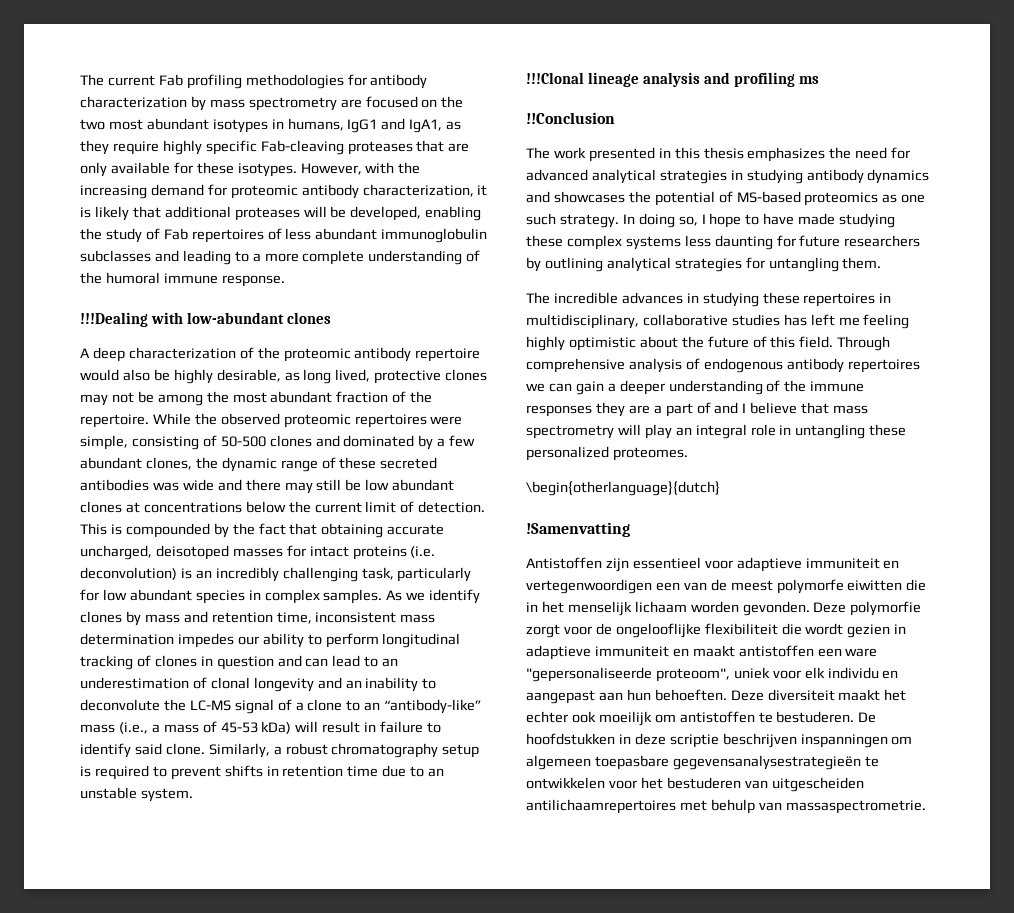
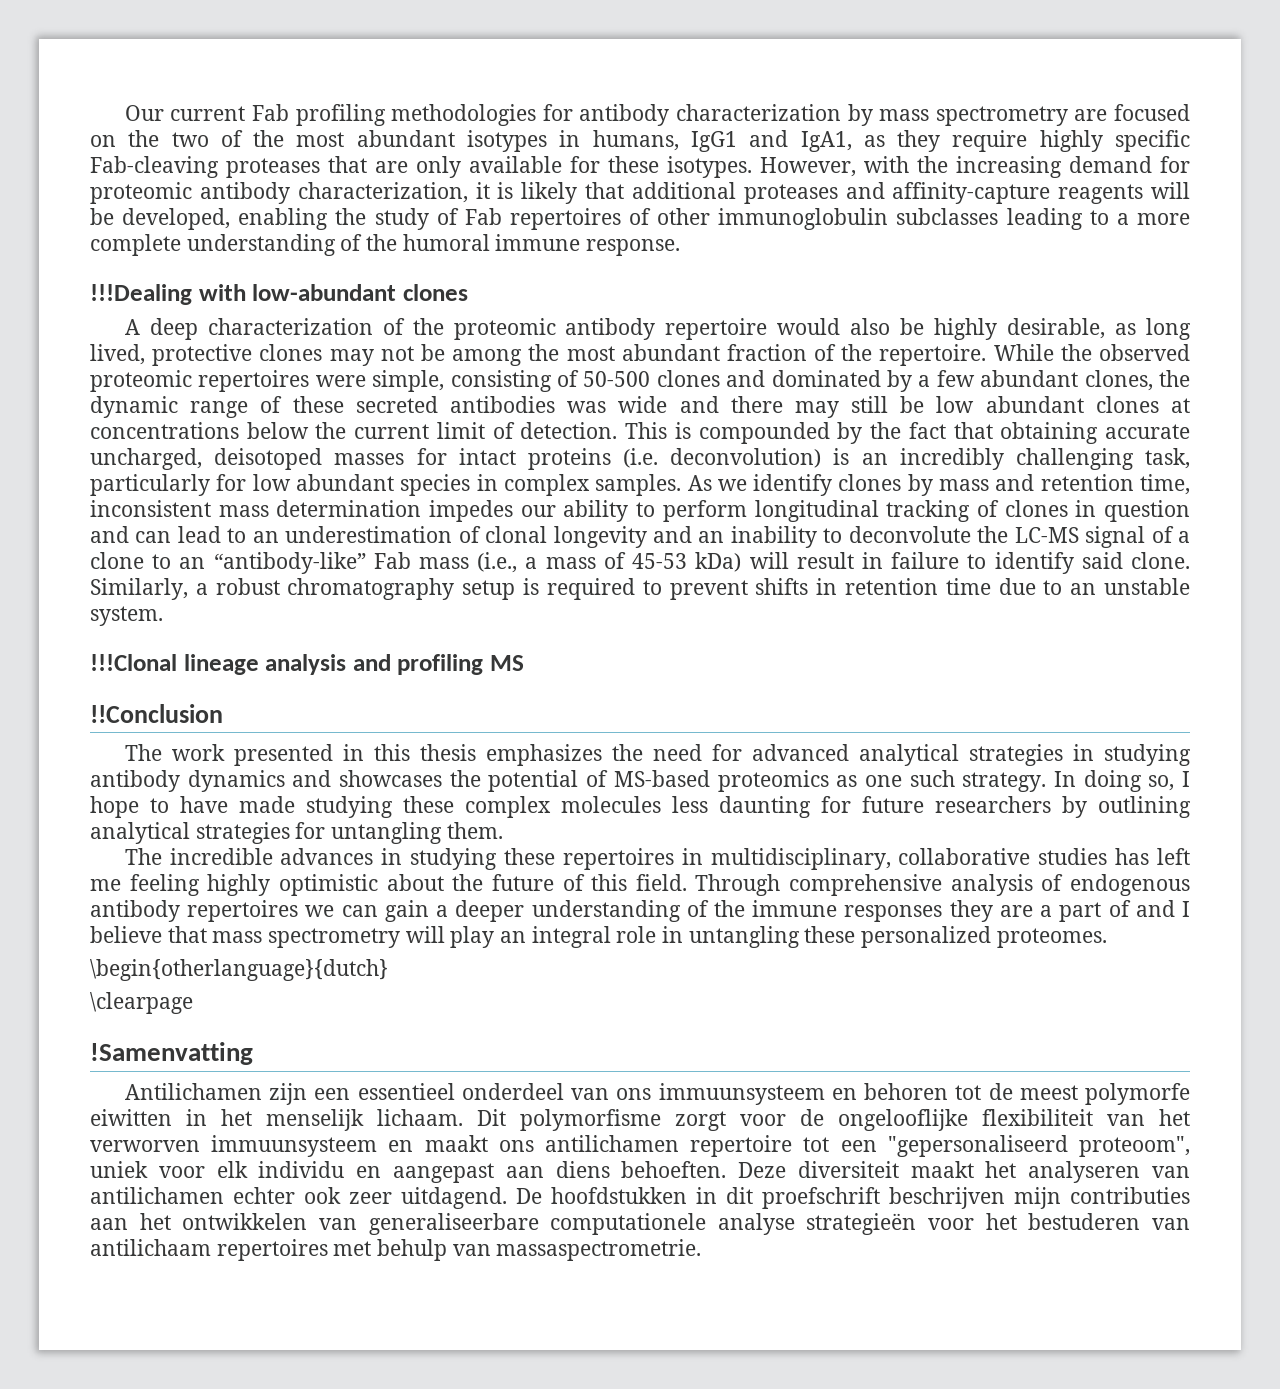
[80,74,104,86] The -> [124,105,164,121] Our
(105, 124) none -> [220,130,285,147] of the
(300, 214) none -> [845,182,1144,204] and affinity-capture reagents
[285,228,378,240] less abundant -> [657,208,711,225] other
[154,250,179,262] and -> (999, 216) none
(482, 706) none -> [373,552,411,569] Fab
[798,76,819,84] ms -> [490,655,525,671] MS
[625,236,681,250] systems -> [561,796,661,813] molecules
(720, 488) none -> [90,992,193,1014] // \clearpage
[526,557,900,572] [526,579,707,594] Antistoffen zijn essentieel voor adaptieve immuniteit en vertegenwoordigen een van -> [124,1083,982,1105] Antilichamen zijn een essentieel onderdeel van ons immuunsysteem en behoren tot
[906,579,927,591] die -> (172, 1117) none
[634,601,922,616] lichaam worden gevonden. Deze polymorfie -> [377,1109,661,1131] lichaam. Dit polymorfisme
[781,623,907,638] [526,645,878,660] [526,667,652,682] die wordt gezien in adaptieve immuniteit en maakt antistoffen een ware "gepersonaliseerde -> [1107,1109,1190,1126] [90,1135,1068,1157] van het verworven immuunsysteem en maakt ons antilichamen repertoire tot een "gepersonaliseerd
[626,689,651,701] hun -> [555,1161,610,1178] diens
[526,711,877,726] [526,733,913,748] [526,755,879,770] [526,777,605,789] echter ook moeilijk om antistoffen te bestuderen. De hoofdstukken in deze scriptie beschrijven inspanningen om algemeen toepasbare gegevensanalysestrategieën te ontwikkelen -> [1028,1161,1191,1183] [90,1187,1190,1209] [90,1213,917,1235] analyseren van antilichamen echter ook zeer uitdagend. De hoofdstukken in dit proefschrift beschrijven mijn contributies aan het ontwikkelen van generaliseerbare computationele analyse strategieën
[771,777,864,792] [526,799,676,814] uitgescheiden antilichaamrepertoires -> [90,1239,328,1261] antilichaam repertoires

